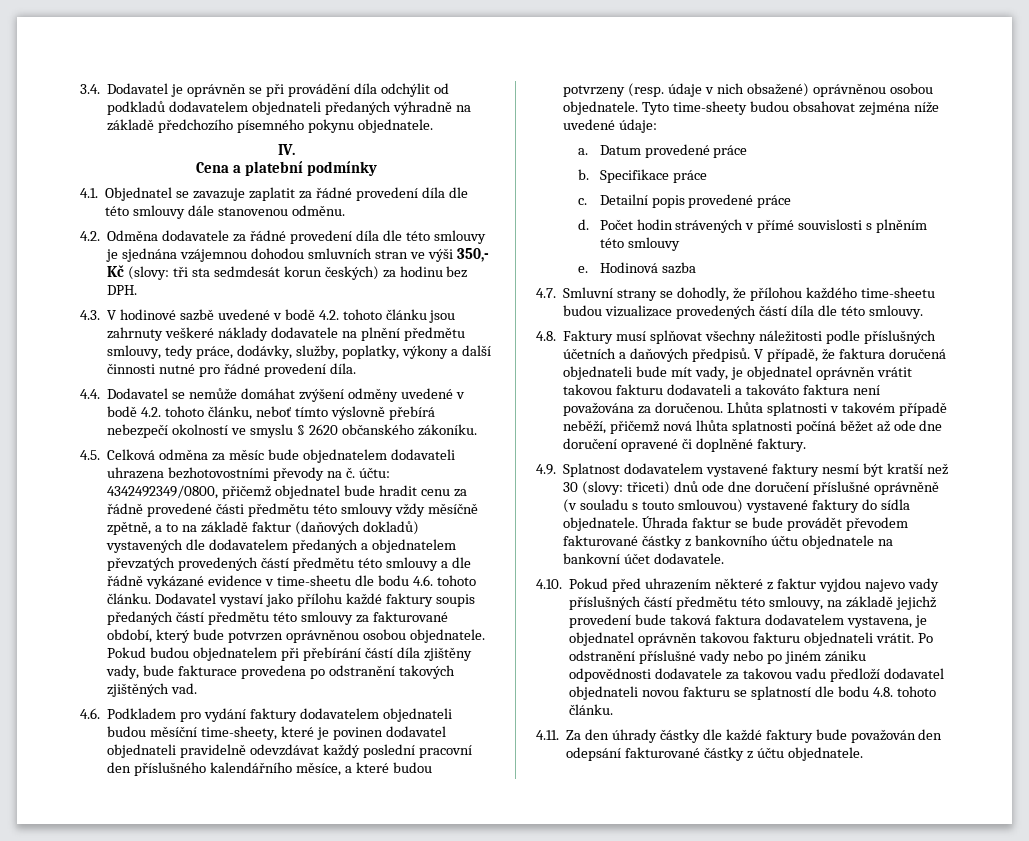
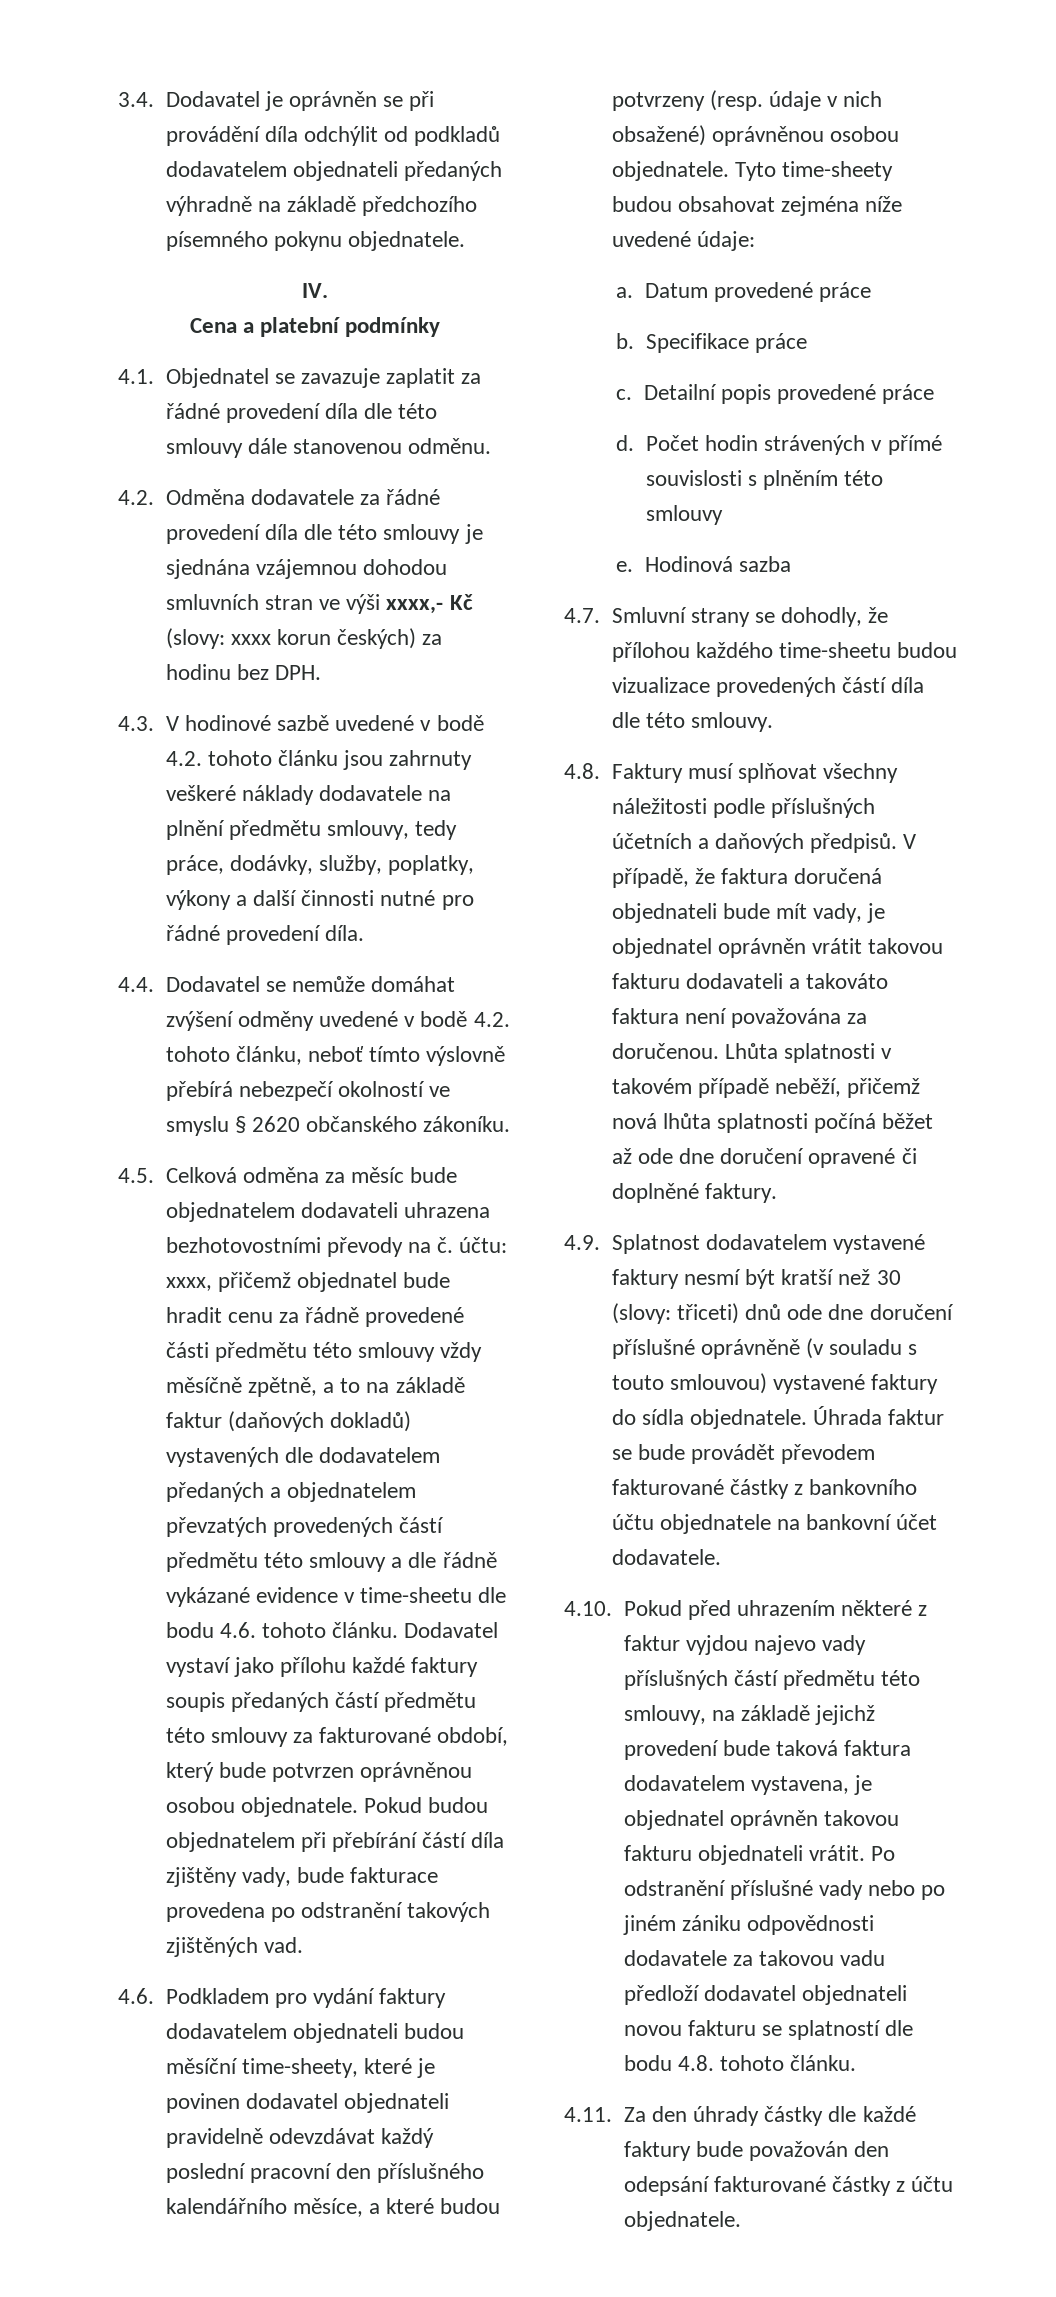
[456,248,489,262] 350,- -> [386,599,444,614] xxxx,-
[173,266,280,277] tři sta sedmdesát -> [230,634,271,645] xxxx
[107,485,219,499] 4342492349/0800, -> [165,1277,212,1291] xxxx,

